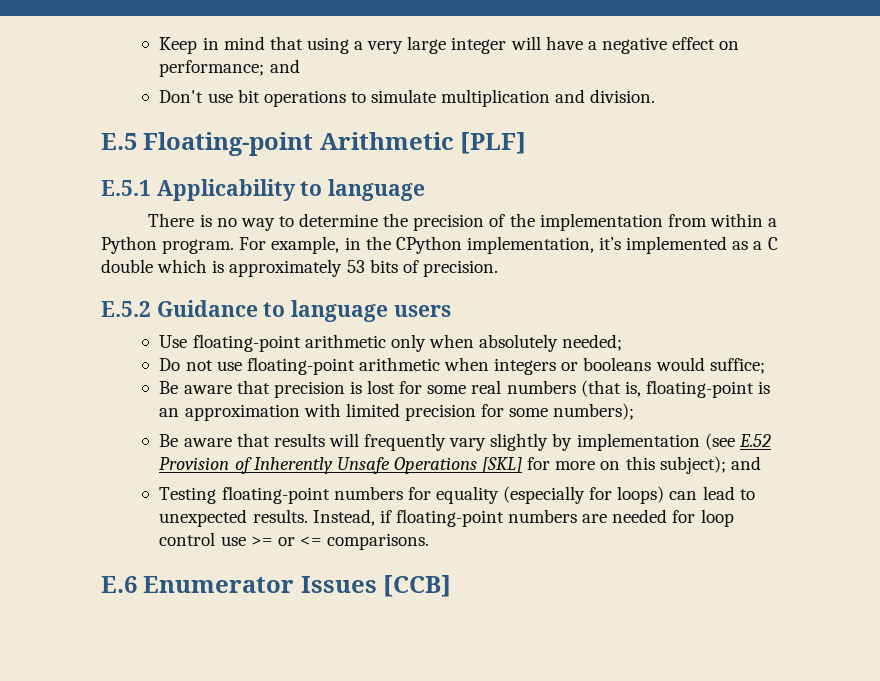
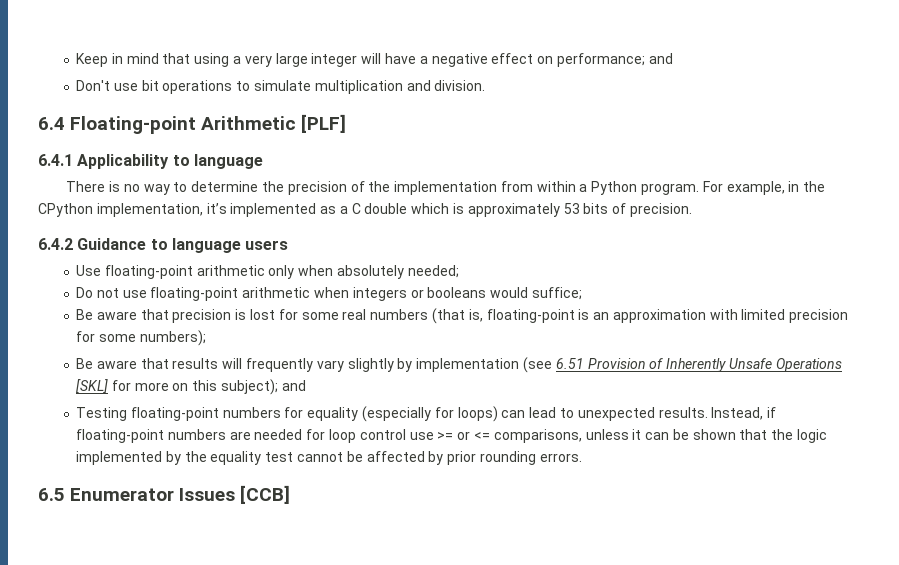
[101,133,137,150] E.5 -> [38,117,65,130] 6.4
[101,180,151,196] E.5.1 -> [38,154,73,166] 6.4.1
[101,301,151,317] E.5.2 -> [38,238,73,250] 6.4.2
[738,434,771,447] E.52 -> [555,358,584,369] 6.51
[327,533,430,550] [101,576,137,593] comparisons. // E.6 -> [493,429,827,443] [76,451,582,465] [38,488,65,501] comparisons, unless it can be shown that the logic implemented by the equality test cannot be affected by prior rounding errors. // 6.5

